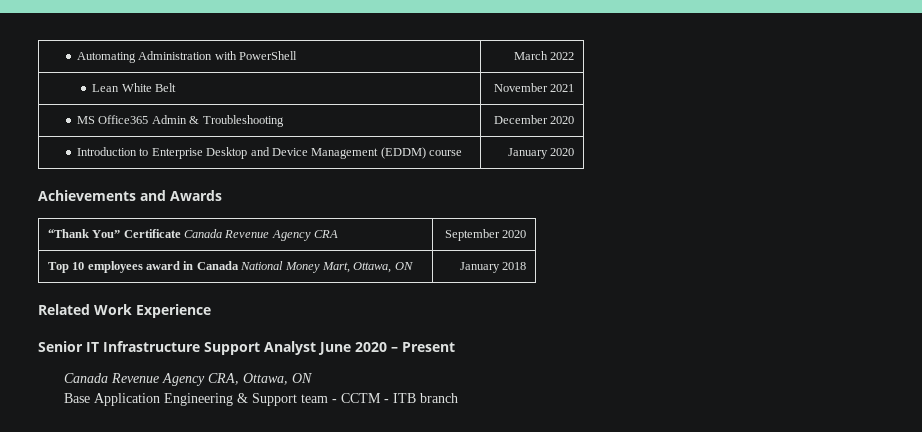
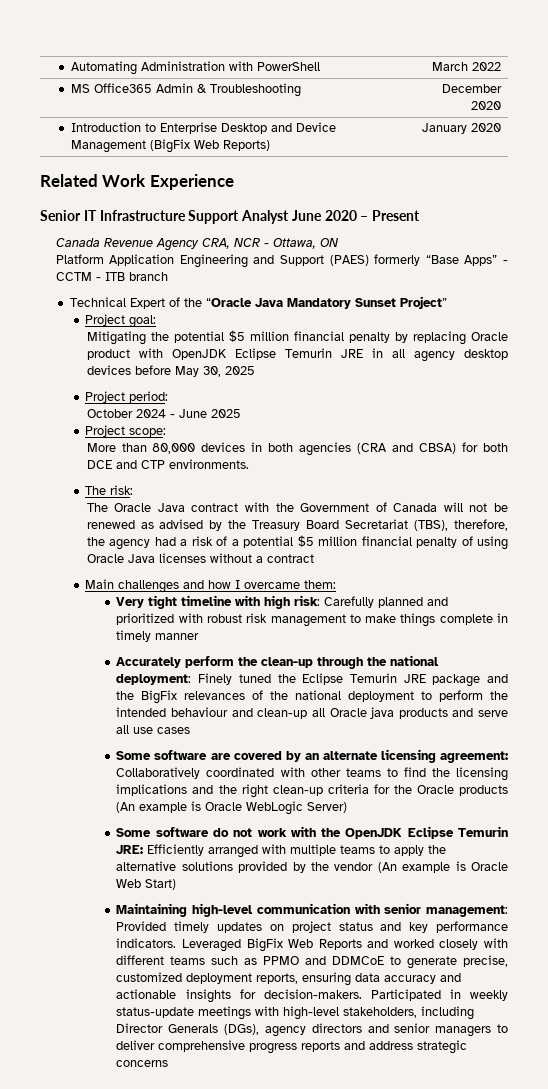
[92,83,177,92] [493,83,575,92] // Lean White Belt | November 2021 -> (501, 66) none
[380,147,462,159] (EDDM) course -> [150,139,271,153] (BigFix Web Reports)
[38,190,222,201] [47,229,339,241] [444,229,527,241] [47,261,413,273] [459,262,527,273] // Achievements and Awards // “Thank You” Certificate Canada Revenue Agency CRA | September 2020 // Top 10 employees award in Canada National Money Mart, Ottawa, ON | January 2018 -> (501, 127) none
(239, 379) none -> [233,238,269,247] NCR -
[63,393,90,403] Base -> [55,254,104,264] Platform
[236,393,328,406] & Support team -> [253,254,498,266] and Support (PAES) formerly “Base Apps”
(458, 398) none -> [69,296,447,309] [85,314,157,328] [86,330,509,345] [86,348,509,362] [86,365,255,377] [85,391,169,403] [86,409,241,418] [85,425,167,437] [86,442,508,456] [86,459,249,469] [85,485,134,495] [86,502,508,512] [86,519,508,531] [86,535,508,550] [86,553,314,563] [85,579,337,593] [116,595,449,609] [116,613,509,627] [116,630,200,642] [116,655,440,669] [116,673,509,687] [116,690,509,704] [116,707,508,719] [116,725,191,734] [116,749,508,763] [116,767,509,781] [116,784,508,798] [116,801,348,815] [116,826,509,839] [116,844,447,858] [116,861,508,873] [116,879,177,890] [116,903,508,917] [116,921,508,933] [116,938,509,952] [116,955,509,969] [116,972,462,986] [116,989,508,1003] [116,1006,475,1020] [116,1023,509,1037] [116,1040,468,1054] [116,1060,169,1067] // Technical Expert of the “Oracle Java Mandatory Sunset Project” // Project goal: // Mitigating the potential $5 million financial penalty by replacing Oracle product with OpenJDK Eclipse Temurin JRE in all agency desktop devices before May 30, 2025 // Project period: // October 2024 - June 2025 // Project scope: // More than 80,000 devices in both agencies (CRA and CBSA) for both DCE and CTP environments. // The risk: // The Oracle Java contract with the Government of Canada will not be renewed as advised by the Treasury Board Secretariat (TBS), therefore, the agency had a risk of a potential $5 million financial penalty of using Oracle Java licenses without a contract // Main challenges and how I overcame them: // Very tight timeline with high risk: Carefully planned and prioritized with robust risk management to make things complete in timely manner // Accurately perform the clean-up through the national deployment: Finely tuned the Eclipse Temurin JRE package and the BigFix relevances of the national deployment to perform the intended behaviour and clean-up all Oracle java products and serve all use cases // Some software are covered by an alternate licensing agreement: Collaboratively coordinated with other teams to find the licensing implications and the right clean-up criteria for the Oracle products (An example is Oracle WebLogic Server) // Some software do not work with the OpenJDK Eclipse Temurin JRE: Efficiently arranged with multiple teams to apply the alternative solutions provided by the vendor (An example is Oracle Web Start) // Maintaining high-level communication with senior management: Provided timely updates on project status and key performance indicators. Leveraged BigFix Web Reports and worked closely with different teams such as PPMO and DDMCoE to generate precise, customized deployment reports, ensuring data accuracy and actionable insights for decision-makers. Participated in weekly status-update meetings with high-level stakeholders, including Director Generals (DGs), agency directors and senior managers to deliver comprehensive progress reports and address strategic concerns

